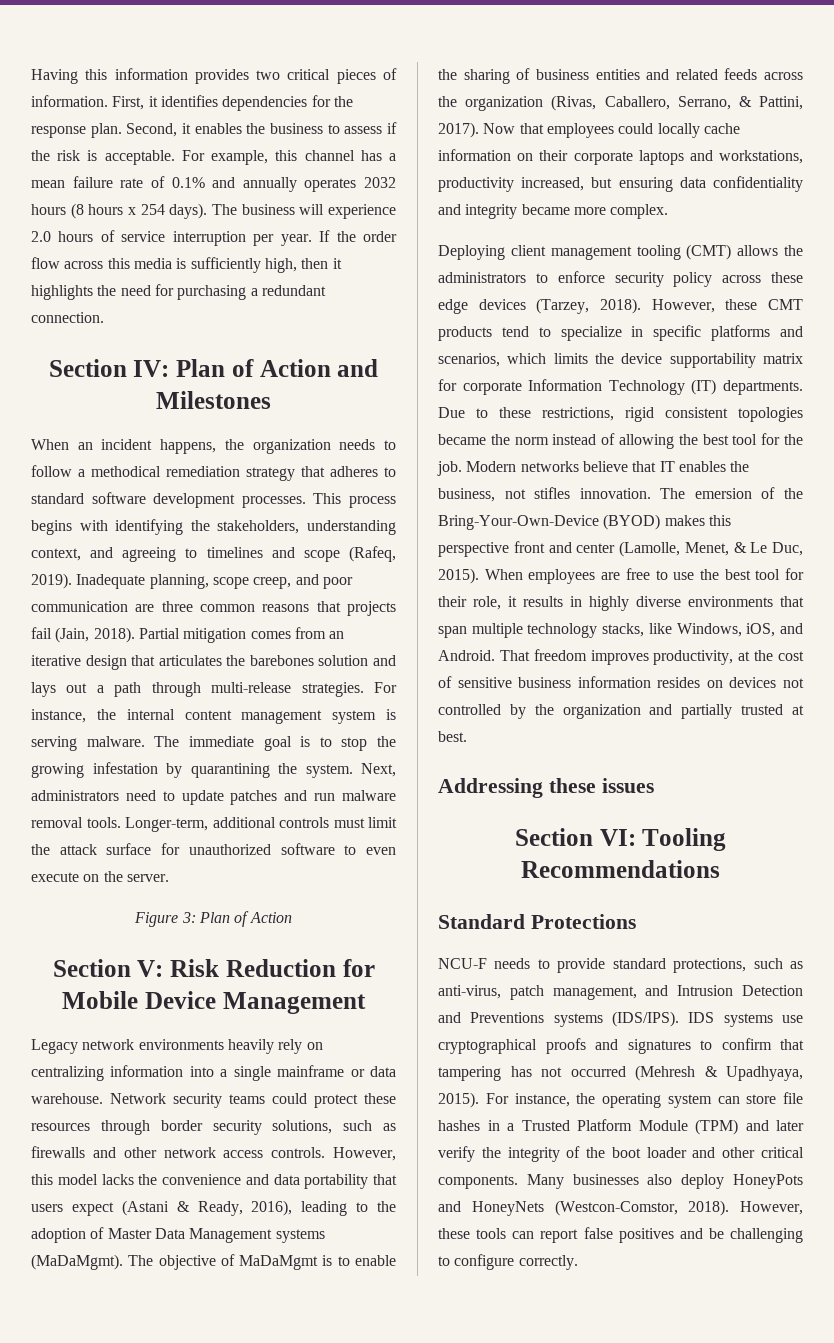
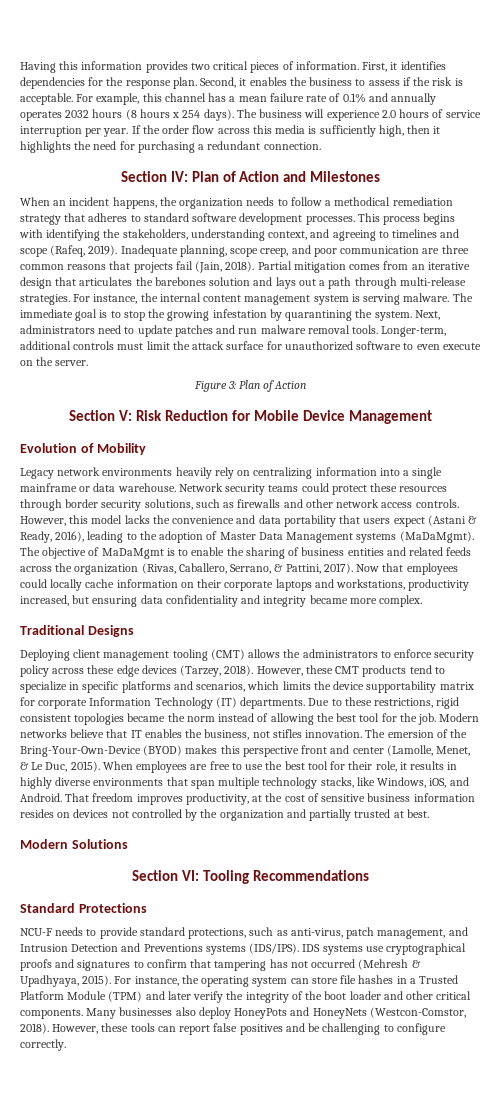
(366, 1003) none -> [20,443,146,455] // Evolution of Mobility
(669, 211) none -> [20,625,134,637] // Traditional Designs
[438,778,654,798] Addressing these issues -> [20,839,128,849] Modern Solutions

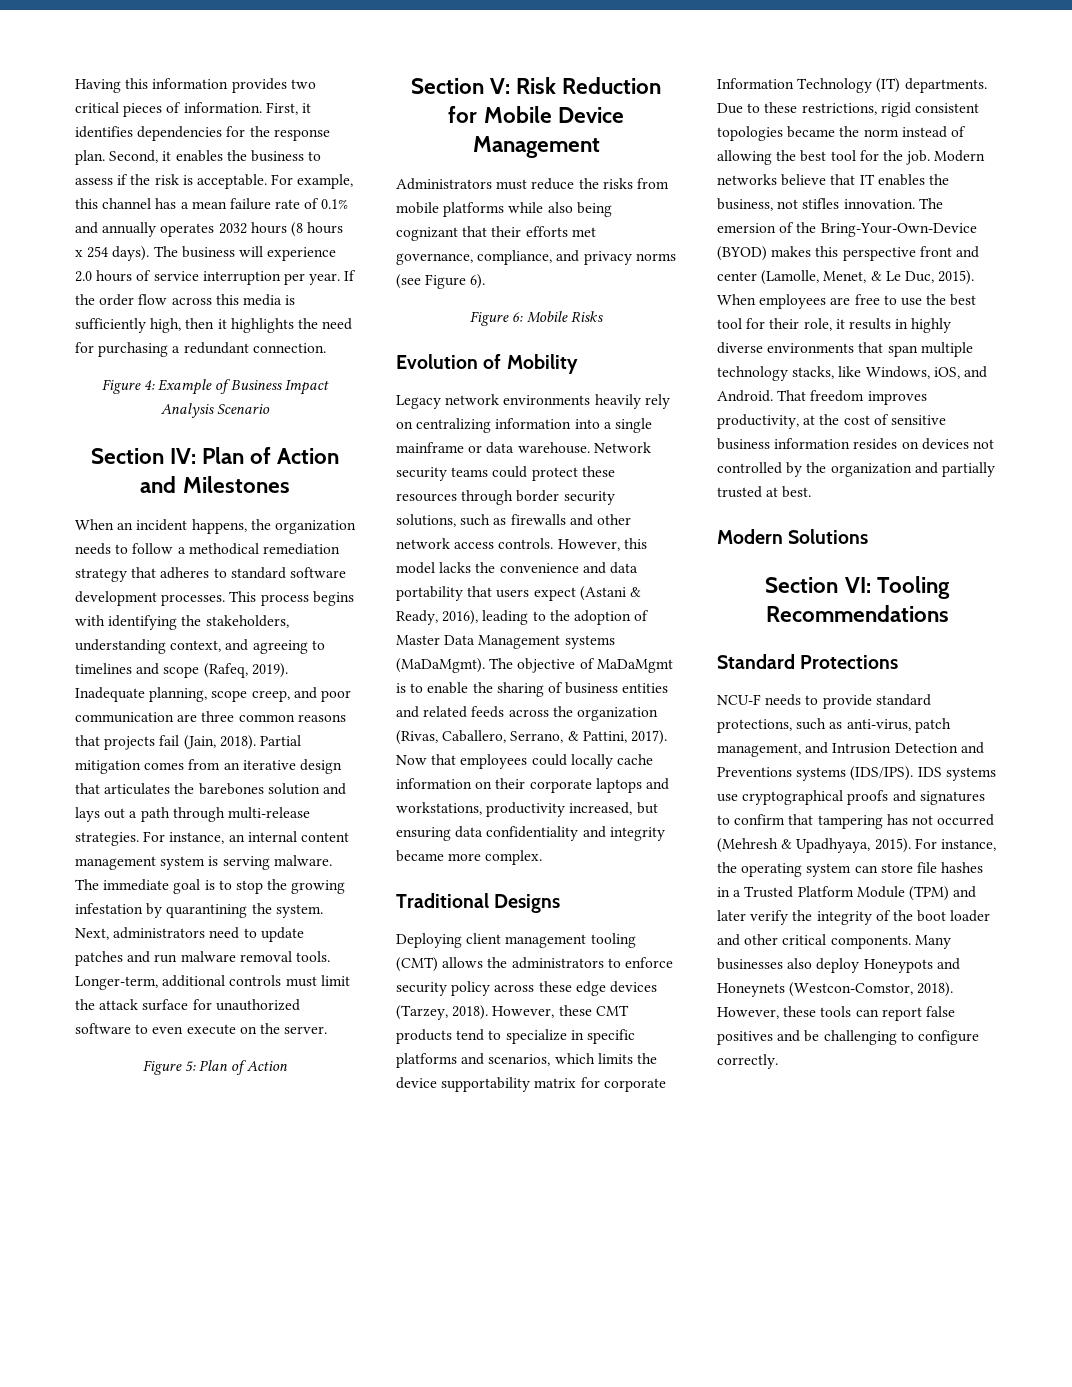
(321, 146) none -> [101,379,330,395] [160,403,271,418] // Figure 4: Example of Business Impact Analysis Scenario
[140,293,158,302] the -> [228,834,245,842] an
[227,381,236,389] 3: -> [184,1061,196,1072] 5:
(432, 417) none -> [396,178,669,190] [396,202,612,217] [396,226,596,241] [396,250,676,265] [396,274,486,289] [470,311,603,326] // Administrators must reduce the risks from mobile platforms while also being cognizant that their efforts met governance, compliance, and privacy norms (see Figure 6). // Figure 6: Mobile Risks
[234,1007,367,1019] HoneyPots and HoneyNets -> [863,958,960,973] [717,983,785,997] Honeypots and Honeynets

